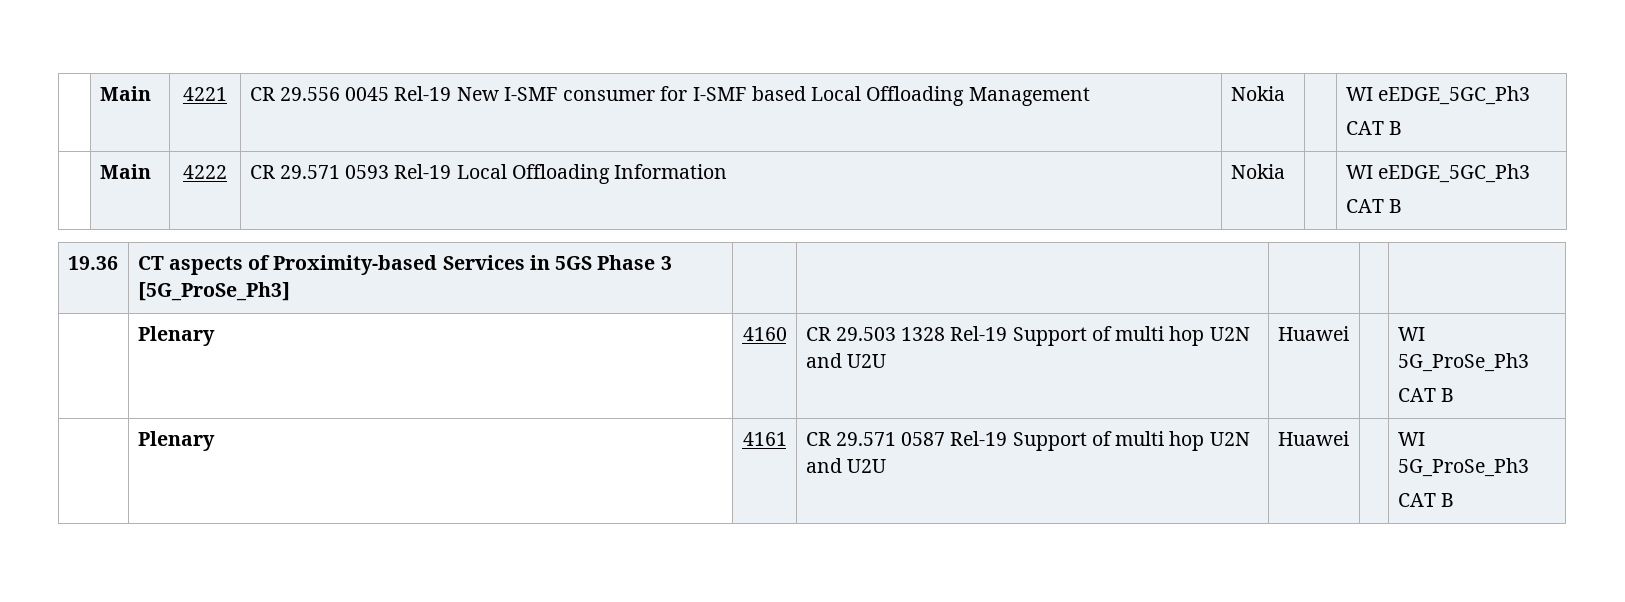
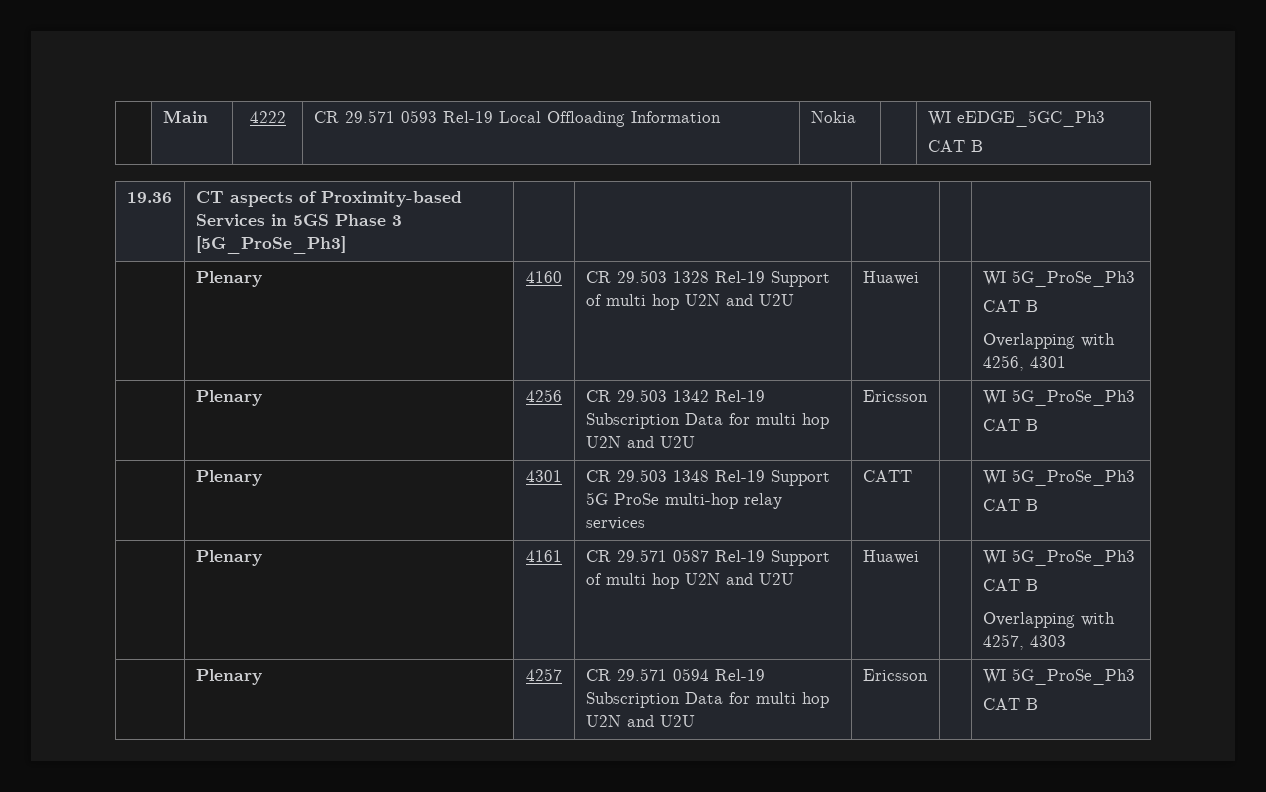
[99,86,151,101] [183,87,227,101] [249,86,1090,106] [1230,86,1285,101] [1345,86,1530,105] [1345,121,1402,135] [99,164,151,179] | Main | 4221 | CR 29.556 0045 Rel-19 New I-SMF consumer for I-SMF based Local Offloading Management | Nokia | | WI eEDGE_5GC_Ph3 // CAT B // | Main -> [162,110,208,123] | Main
(1454, 395) none -> [982,333,1115,349] [982,355,1066,371] [195,390,262,406] [526,389,562,402] [585,389,765,402] [585,413,829,429] [585,436,695,448] [862,390,928,402] [982,389,1135,406] [982,419,1038,431] [195,470,262,486] [526,470,562,482] [585,469,830,486] [585,492,782,509] [585,517,645,530] [862,470,912,482] [982,469,1135,486] [982,499,1038,511] // Overlapping with 4256, 4301 // | Plenary | 4256 | CR 29.503 1342 Rel-19 Subscription Data for multi hop U2N and U2U | Ericsson | | WI 5G_ProSe_Ph3 // CAT B // | Plenary | 4301 | CR 29.503 1348 Rel-19 Support 5G ProSe multi-hop relay services | CATT | | WI 5G_ProSe_Ph3 // CAT B
(1454, 500) none -> [982,612,1115,628] [982,634,1066,650] [195,669,262,685] [526,668,562,681] [585,668,765,681] [585,692,829,708] [585,715,695,727] [862,669,928,681] [982,668,1135,685] [982,698,1038,710] // Overlapping with 4257, 4303 // | Plenary | 4257 | CR 29.571 0594 Rel-19 Subscription Data for multi hop U2N and U2U | Ericsson | | WI 5G_ProSe_Ph3 // CAT B

